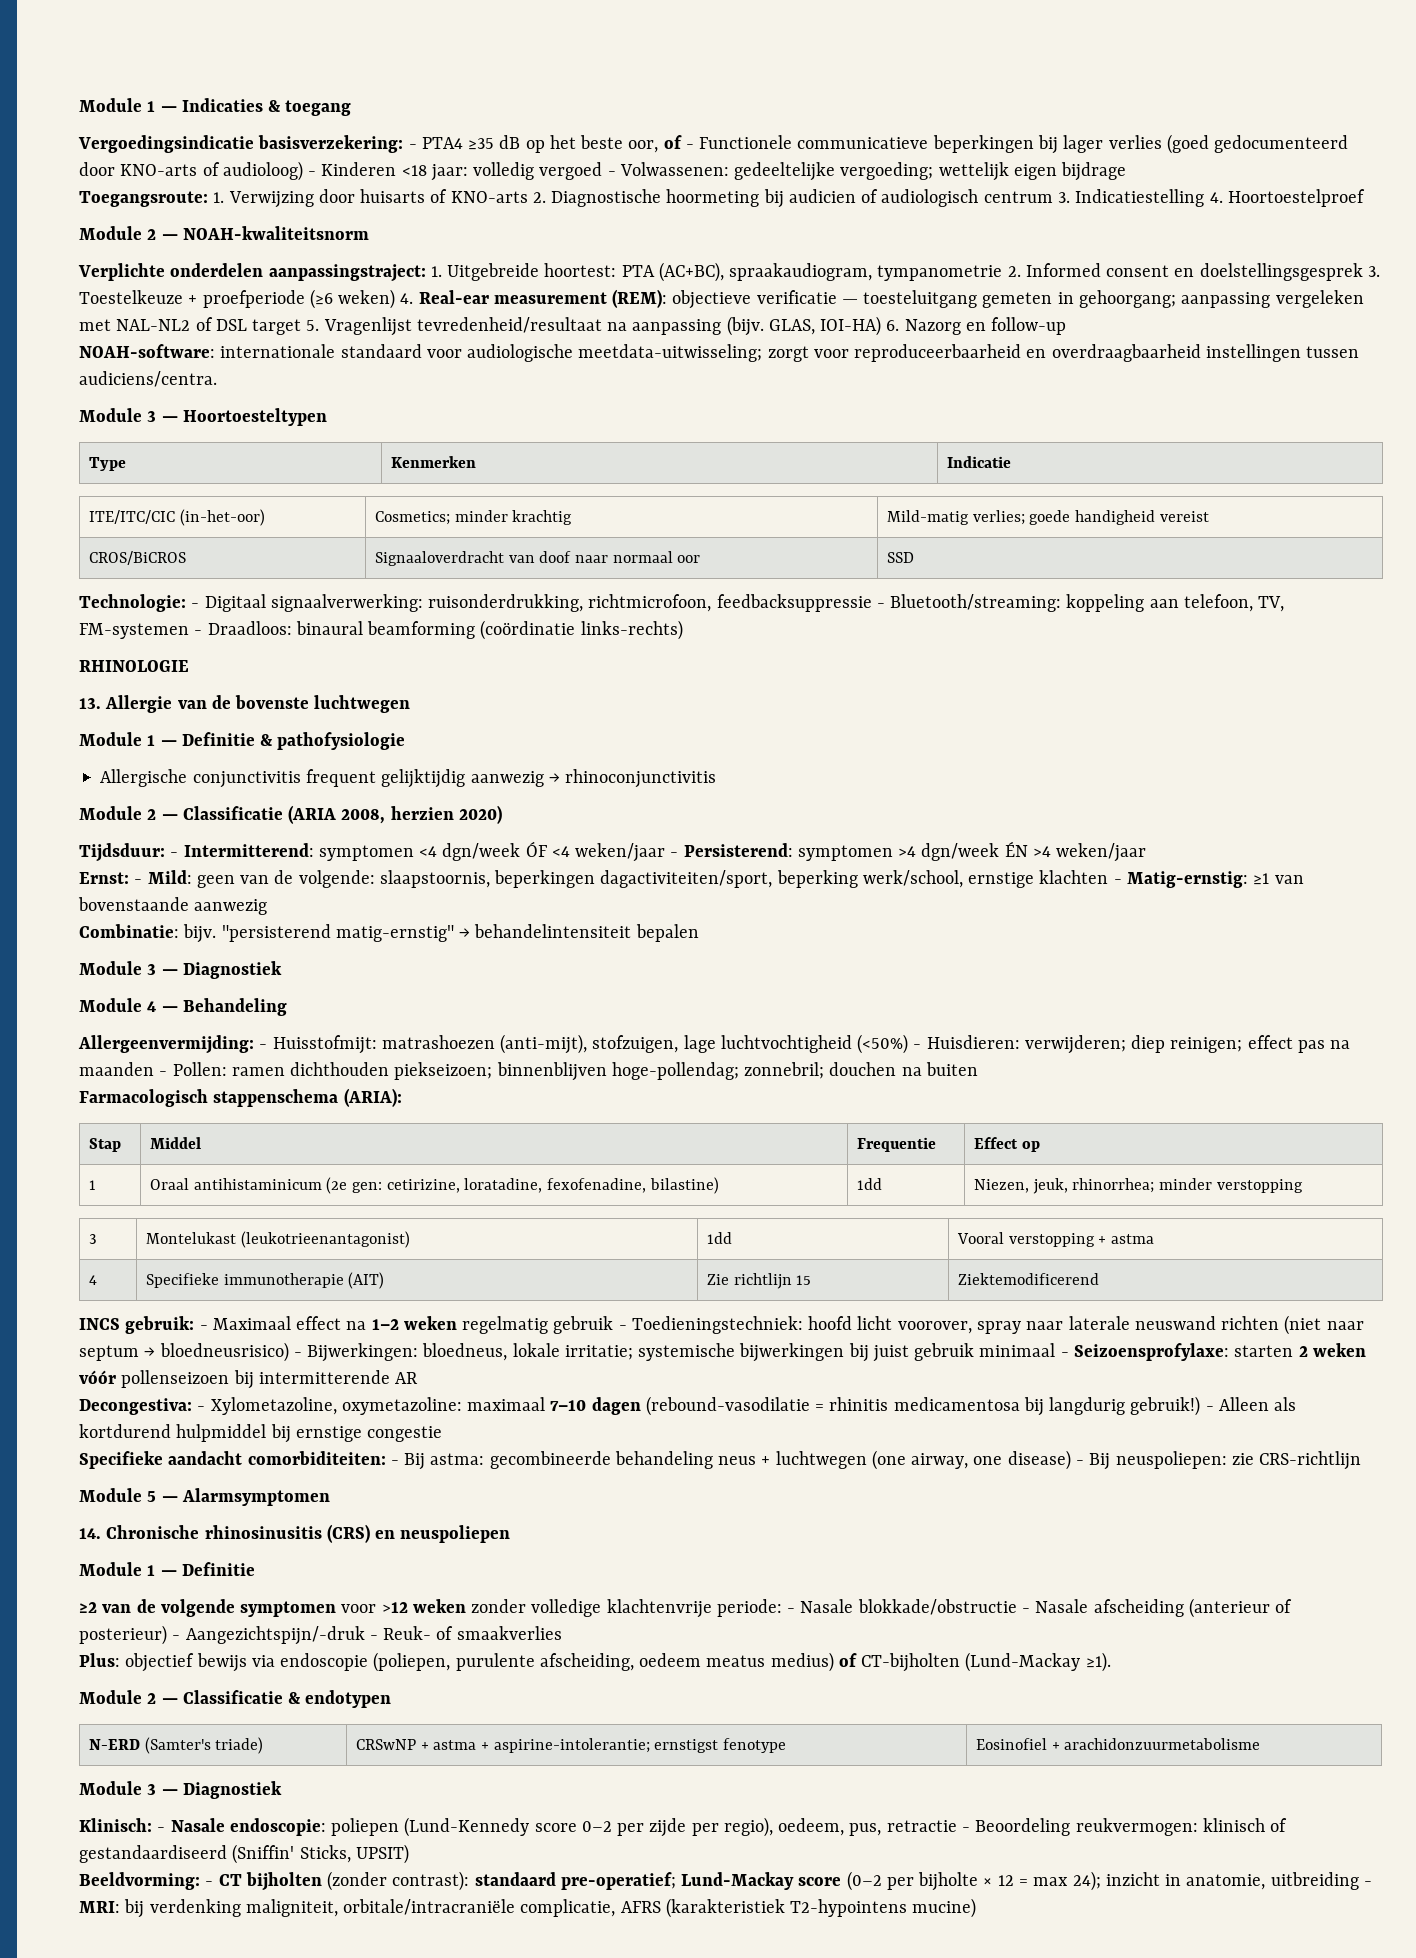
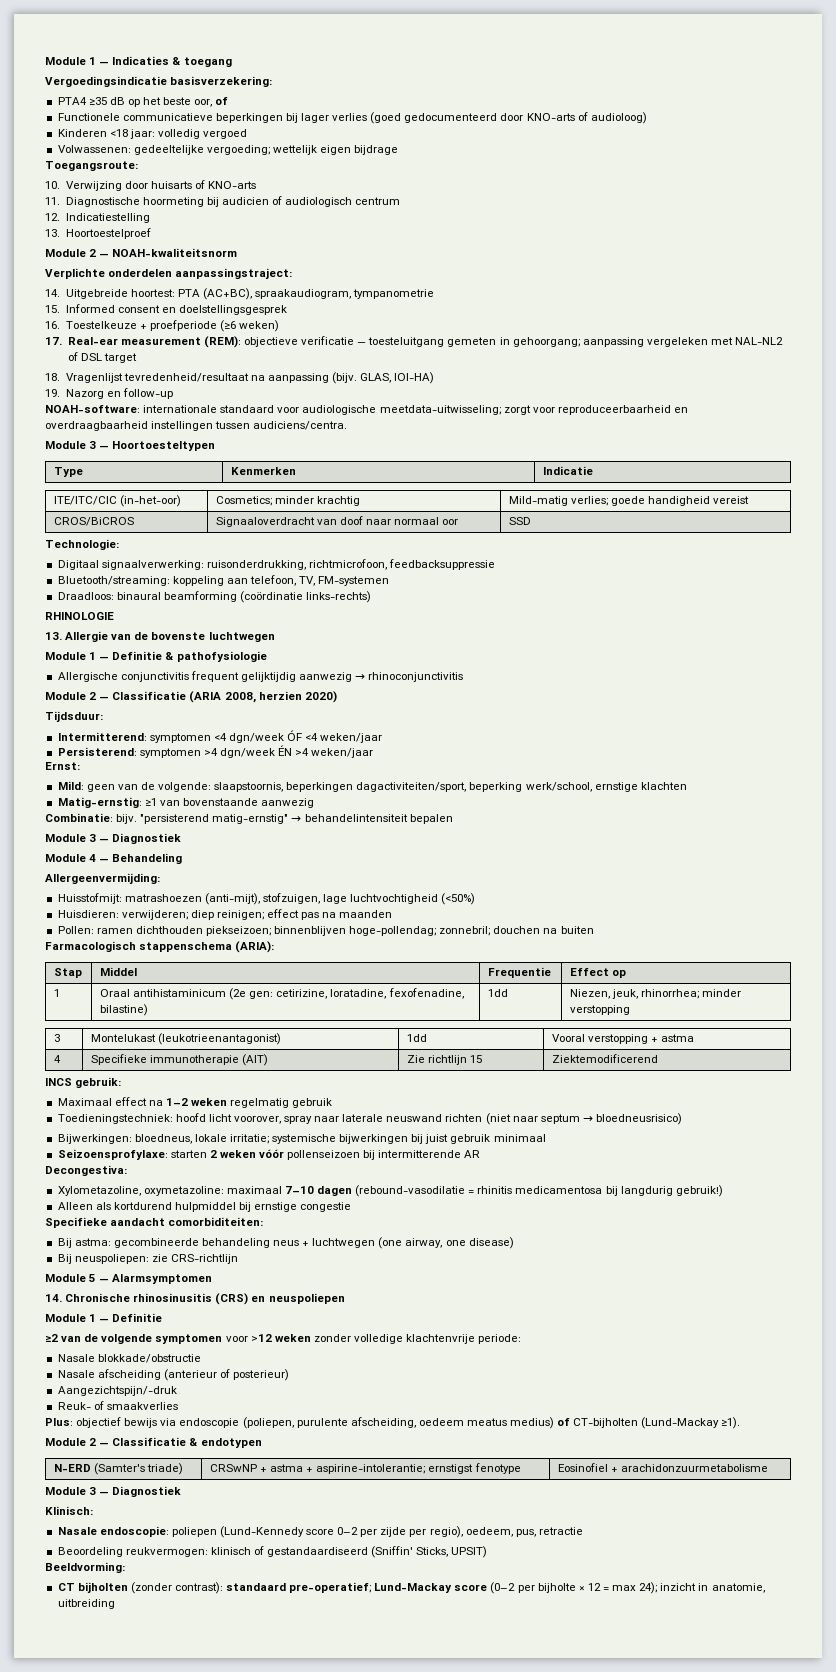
[408,144,417,149] - -> (273, 81) //
[685,144,694,149] - -> (229, 101) //
[308,171,317,176] - -> (647, 118) //
[607,171,616,176] - -> (248, 134) //
[213,192,225,203] 1. -> [45,181,60,189] // 10.
[532,192,546,203] 2. -> [45,197,60,205] // 11.
[1057,192,1070,203] 3. -> [45,213,60,221] // 12.
[1209,192,1223,203] 4. -> [45,229,60,237] // 13.
[430,266,442,277] 1. -> [45,289,60,297] // 14.
[1007,266,1021,277] 2. -> [45,305,60,313] // 15.
[1367,266,1380,277] 3. -> [45,321,60,329] // 16.
[400,293,414,304] 4. -> [45,337,62,345] // 17.
[306,320,320,331] 5. -> [45,373,60,381] // 18.
[886,320,900,331] 6. -> [45,389,60,397] // 19.
[191,603,200,608] - -> (119, 544) //
[876,603,885,608] - -> (496, 564) //
[194,630,203,635] - -> (390, 581) //
[170,852,179,857] - -> (103, 716) //
[670,852,679,857] - -> (383, 738) //
[134,879,143,884] - -> (80, 766) //
[1113,879,1122,884] - -> (687, 786) //
[259,1044,268,1049] - -> (160, 878) //
[913,1044,922,1049] - -> (476, 899) //
[159,1071,168,1076] - -> (393, 914) //
[199,1325,208,1330] - -> (122, 1082) //
[618,1325,627,1330] - -> (333, 1103) //
[293,1352,302,1357] - -> (683, 1119) //
[1060,1352,1069,1357] - -> (546, 1138) //
[197,1406,206,1411] - -> (127, 1170) //
[1205,1406,1214,1411] - -> (723, 1191) //
[390,1460,399,1465] - -> (264, 1221) //
[1075,1460,1084,1465] - -> (514, 1243) //
[787,1608,796,1613] - -> (522, 1339) //
[1021,1608,1030,1613] - -> (201, 1358) //
[172,1635,181,1640] - -> (290, 1375) //
[369,1635,378,1640] - -> (177, 1391) //
[157,1827,166,1832] - -> (93, 1510) //
[961,1827,970,1832] - -> (583, 1531) //
[205,1881,214,1886] - -> (125, 1567) //
[1363,1881,1372,1886] [79,1898,977,1918] - MRI: bij verdenking maligniteit, orbitale/intracraniële complicatie, AFRS (karakteristiek T2-hypointens mucine) -> (115, 1604) none

